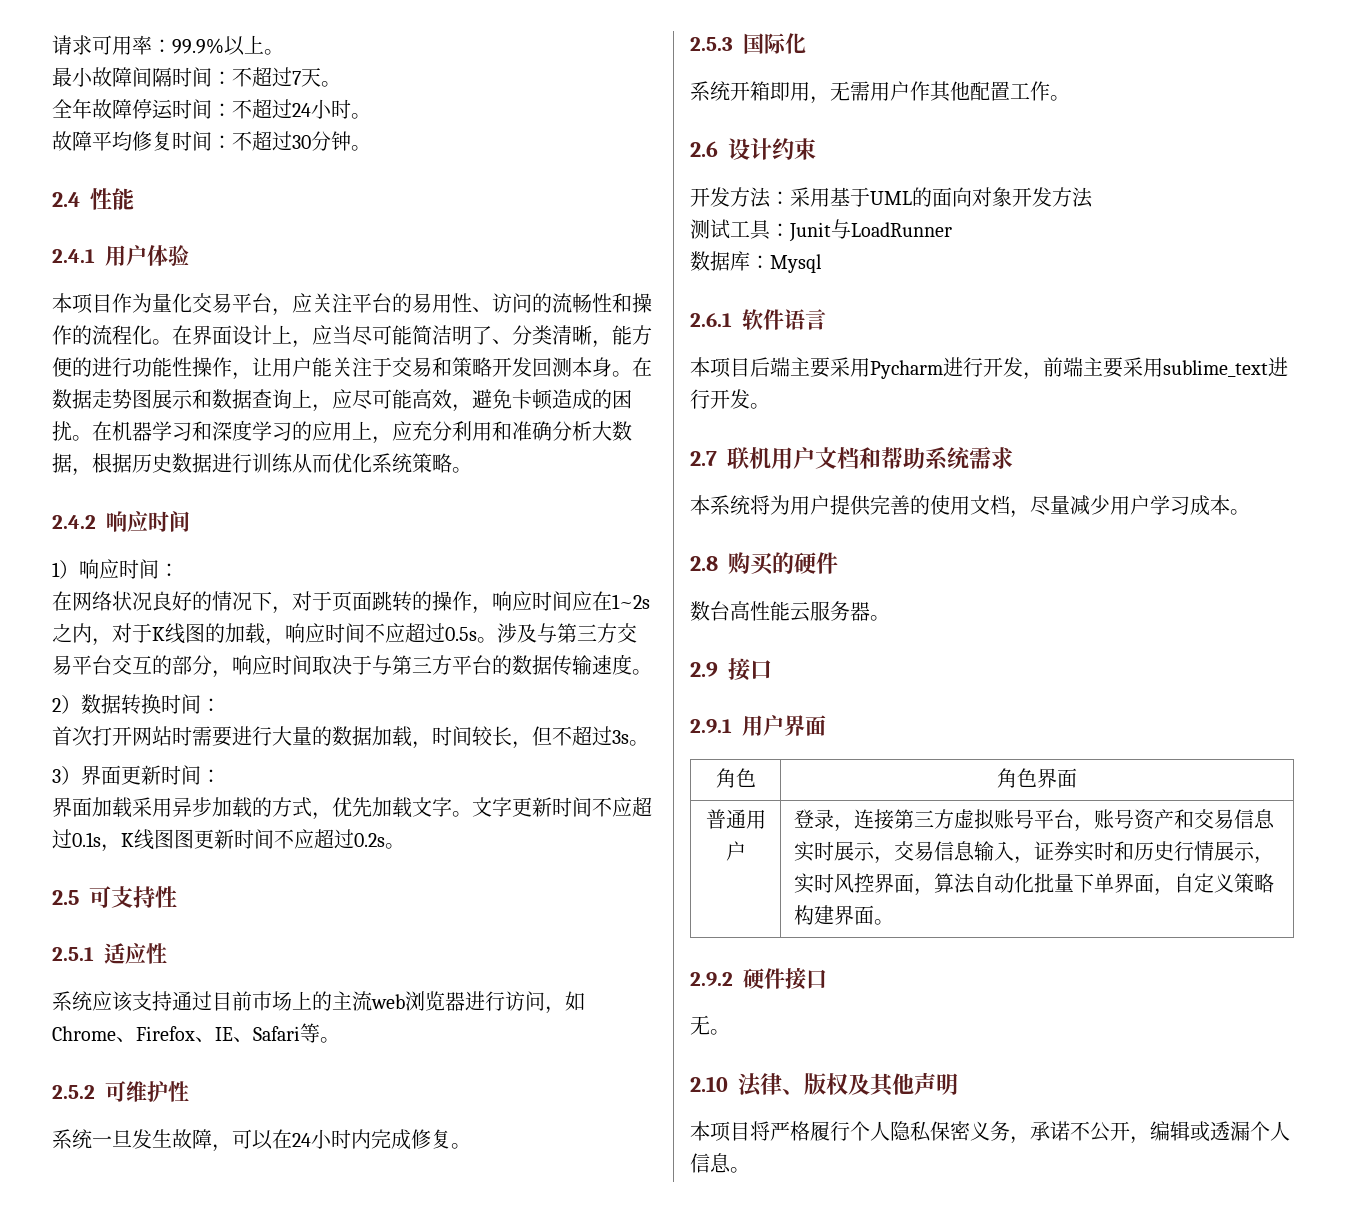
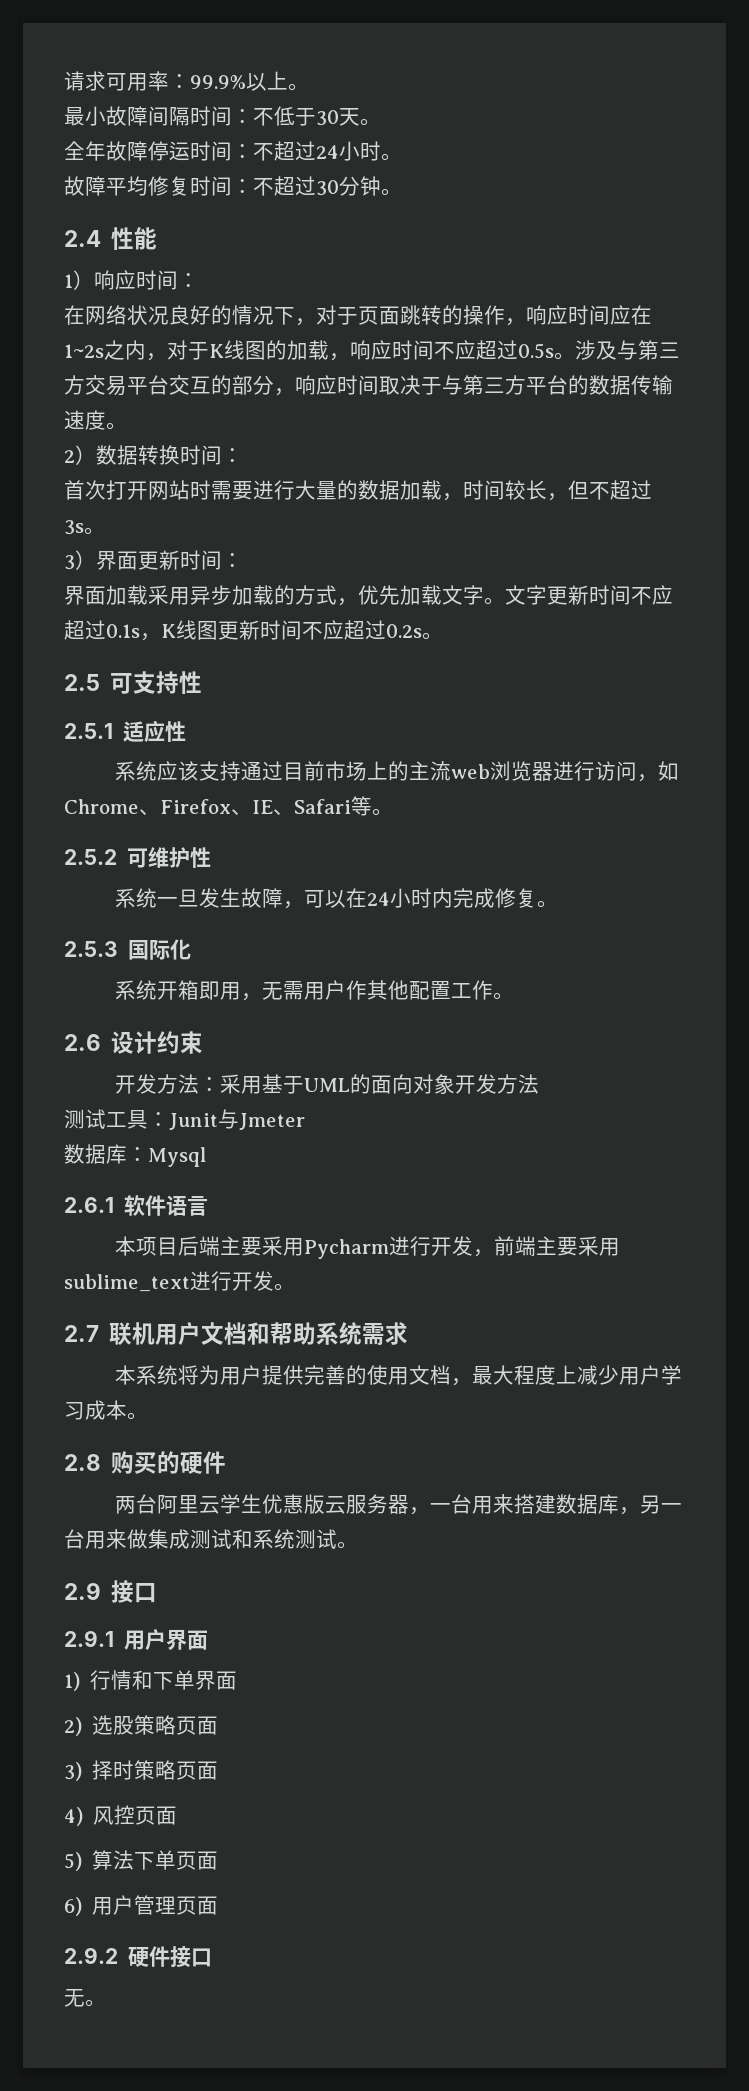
[252,67,301,87] 超过7 -> [274,106,339,126] 低于30
[52,245,189,266] [52,293,652,316] [52,325,652,348] [52,357,652,380] [52,389,632,412] [52,420,632,444] [52,453,472,476] [52,511,190,532] // 2.4.1用户体验 // 本项目作为量化交易平台，应关注平台的易用性、访问的流畅性和操作的流程化。在界面设计上，应当尽可能简洁明了、分类清晰，能方便的进行功能性操作，让用户能关注于交易和策略开发回测本身。在数据走势图展示和数据查询上，应尽可能高效，避免卡顿造成的困扰。在机器学习和深度学习的应用上，应充分利用和准确分析大数据，根据历史数据进行训练从而优化系统策略。 // 2.4.2响应时间 -> (158, 238) none
[174,829,194,849] 图 -> (218, 630) none
[851,222,952,237] LoadRunner -> [239,1113,305,1130] Jmeter
[1030,495,1070,516] 尽量 -> [471,1365,577,1385] 最大程度上
[690,601,870,622] 数台高性能云服务器 -> [114,1494,682,1515] [64,1529,337,1549] 两台阿里云学生优惠版云服务器，一台用来搭建数据库，另一台用来做集成测试和系统测试
[715,768,756,788] [997,768,1077,788] [705,809,766,829] [725,841,746,861] [794,809,1276,832] [794,841,1275,864] [794,873,1275,896] [794,905,895,925] [690,967,827,990] [690,1015,730,1035] [690,1072,958,1097] [690,1121,1290,1144] [690,1153,731,1173] // 角色 | 角色界面 // 普通用户 | 登录，连接第三方虚拟账号平台，账号资产和交易信息实时展示，交易信息输入，证券实时和历史行情展示，实时风控界面，算法自动化批量下单界面，自定义策略构建界面。 // 2.9.2硬件接口 // 无。 // 2.10法律、版权及其他声明 // 本项目将严格履行个人隐私保密义务，承诺不公开，编辑或透漏个人信息 -> [64,1670,238,1691] [64,1715,219,1736] [64,1760,219,1781] [64,1805,178,1826] [64,1850,219,1871] [64,1895,219,1916] [64,1946,213,1968] [64,1989,85,2007] // 1)行情和下单界面 // 2)选股策略页面 // 3)择时策略页面 // 4)风控页面 // 5)算法下单页面 // 6)用户管理页面 // 2.9.2硬件接口 // 无

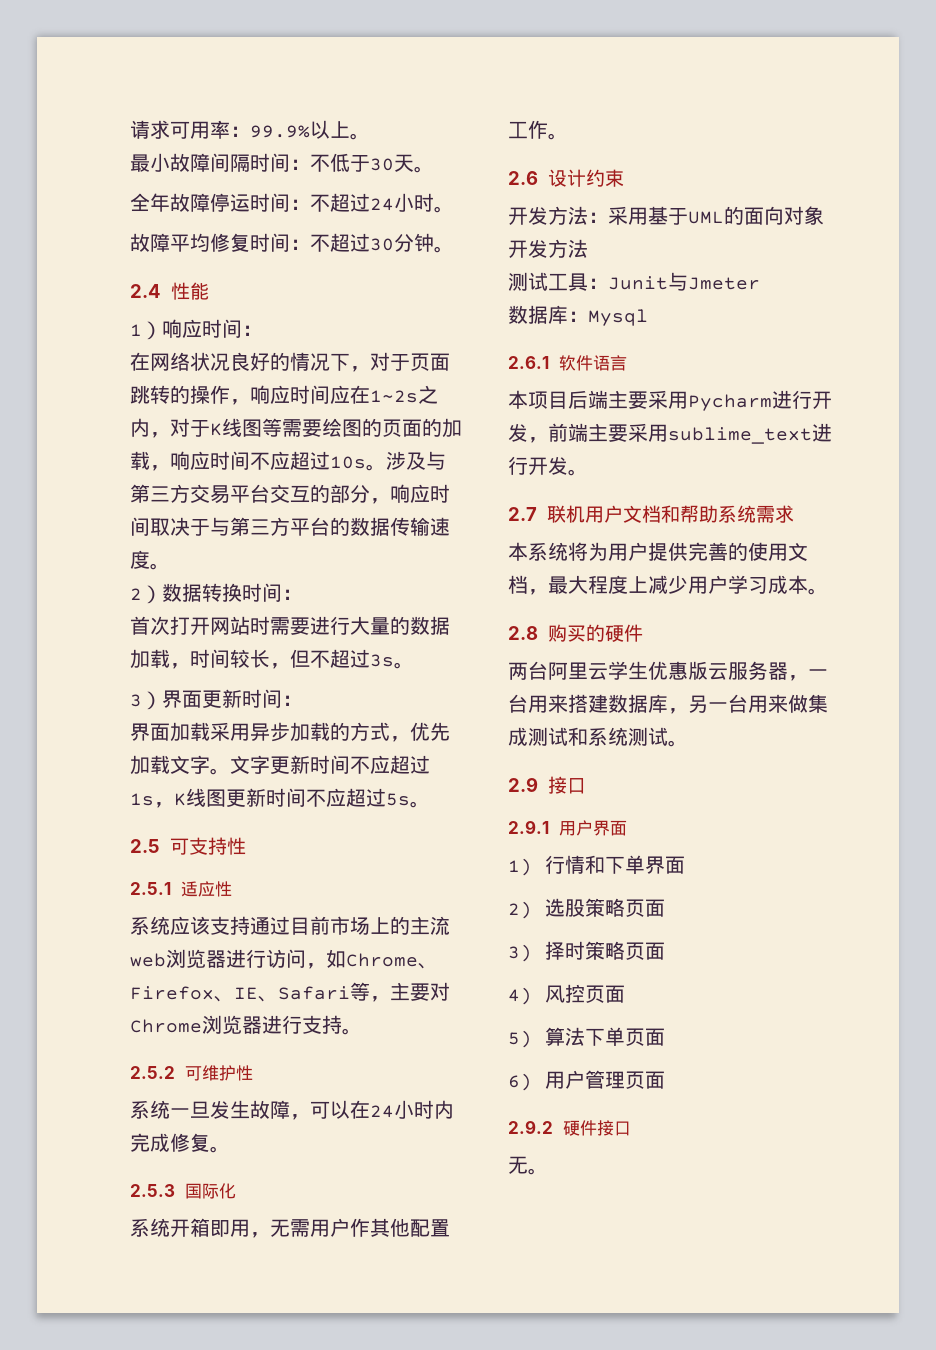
(266, 350) none -> [262,418,422,437] 等需要绘图的页面
[518,343,554,359] 0.5s -> [330,456,366,469] 10s
[106,624,140,638] 0.1s -> [130,793,154,806] 1s
[386,624,422,638] 0.2s -> [386,793,410,806] 5s
(372, 806) none -> [370,982,450,1002] [130,1015,342,1034] ，主要对Chrome浏览器进行支持

